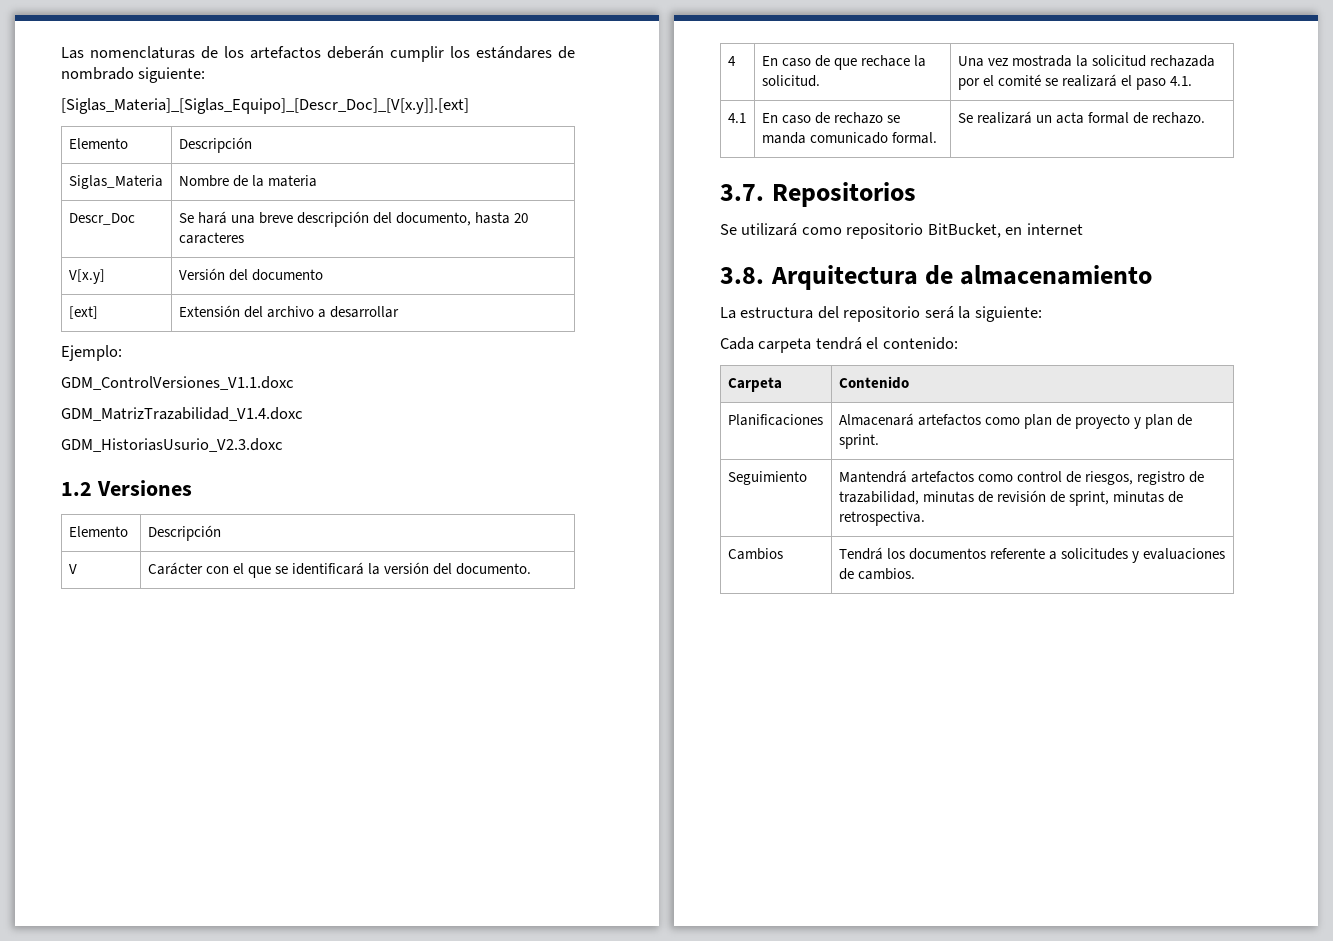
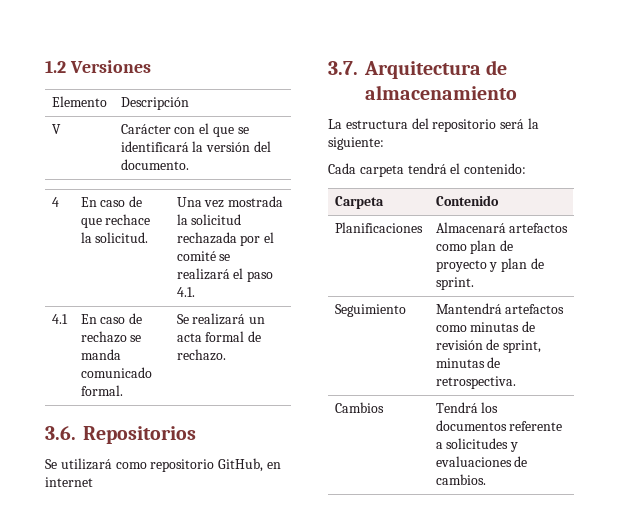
[61,46,575,62] [61,67,206,83] [61,98,469,114] [68,138,128,149] [178,137,252,153] [68,175,163,189] [178,175,317,187] [68,213,135,225] [178,211,529,227] [178,232,244,244] [68,269,105,284] [178,268,323,281] [68,306,98,319] [178,305,399,318] [61,345,122,361] [61,376,294,390] [61,407,303,421] [61,438,283,452] Las nomenclaturas de los artefactos deberán cumplir los estándares de nombrado siguiente: // [Siglas_Materia]_[Siglas_Equipo]_[Descr_Doc]_[V[x.y]].[ext] // Elemento | Descripción // Siglas_Materia | Nombre de la materia // Descr_Doc | Se hará una breve descripción del documento, hasta 20 caracteres // V[x.y] | Versión del documento // [ext] | Extensión del archivo a desarrollar // Ejemplo: // GDM_ControlVersiones_V1.1.doxc // GDM_MatrizTrazabilidad_V1.4.doxc // GDM_HistoriasUsurio_V2.3.doxc // -> (45, 66) none
[720,184,764,201] 3.7. -> [45,426,76,440] 3.6.
[927,223,1001,238] BitBucket, -> [218,458,264,472] GitHub,
[720,267,764,284] 3.8. -> [328,61,358,75] 3.7.
[1016,471,1204,485] [838,491,919,505] control de riesgos, registro de trazabilidad, -> (467, 328) none

